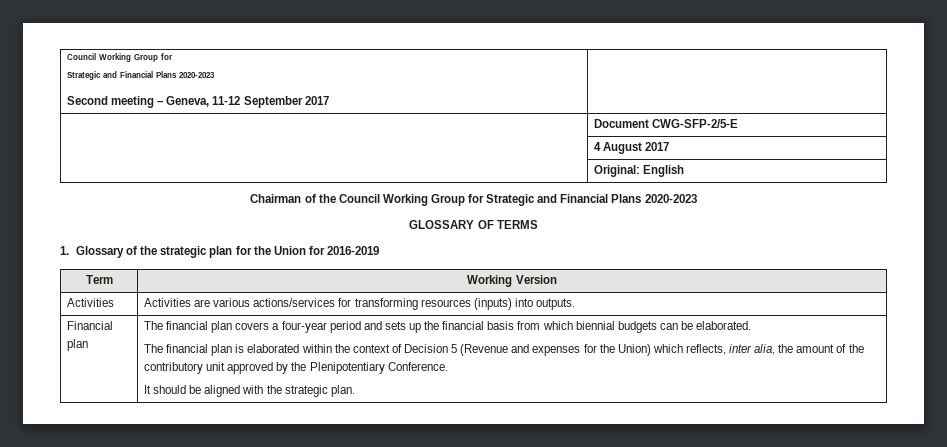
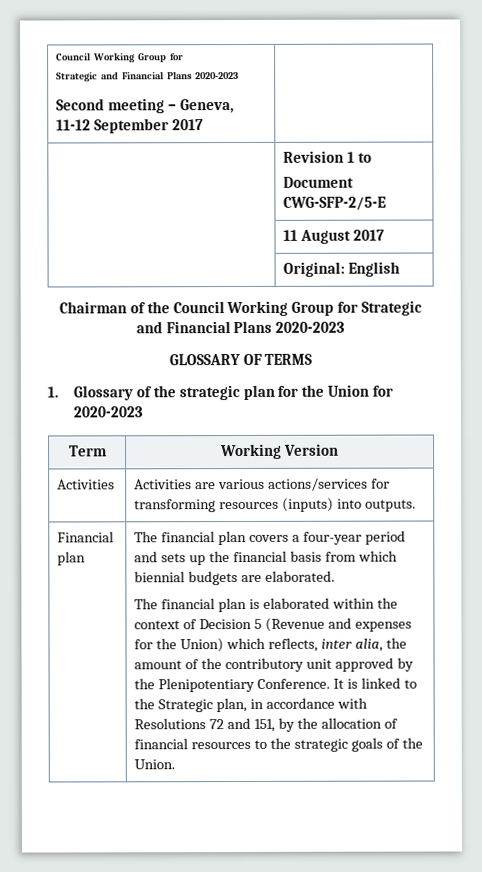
(329, 100) none -> [283,150,372,163] Revision 1 to //
[594,142,602,151] 4 -> [283,229,299,241] 11
[326,246,379,255] 2016-2019 -> [72,406,143,418] 2020-2023
[659,321,693,330] can be -> [240,574,262,583] are
[144,385,355,397] // It should be aligned with the strategic plan. -> [332,677,417,689] [134,697,368,713] [134,717,398,732] [134,737,423,752] [134,759,176,770] It is linked to the Strategic plan, in accordance with Resolutions 72 and 151, by the allocation of financial resources to the strategic goals of the Union.

